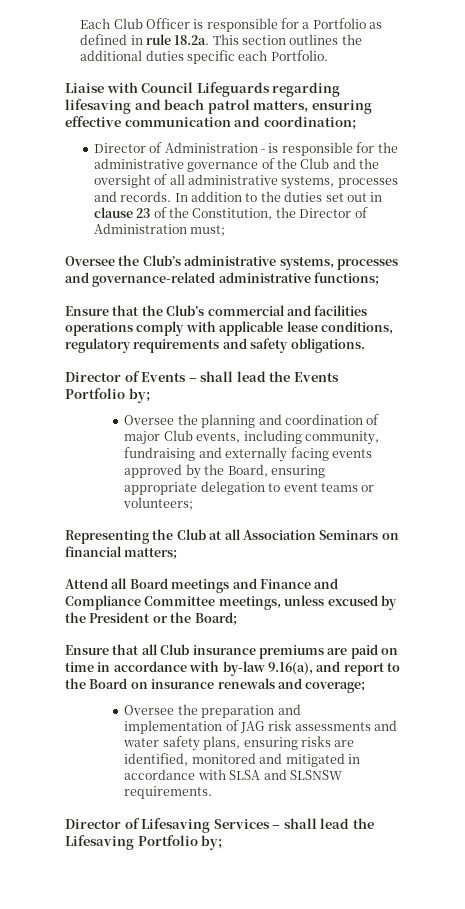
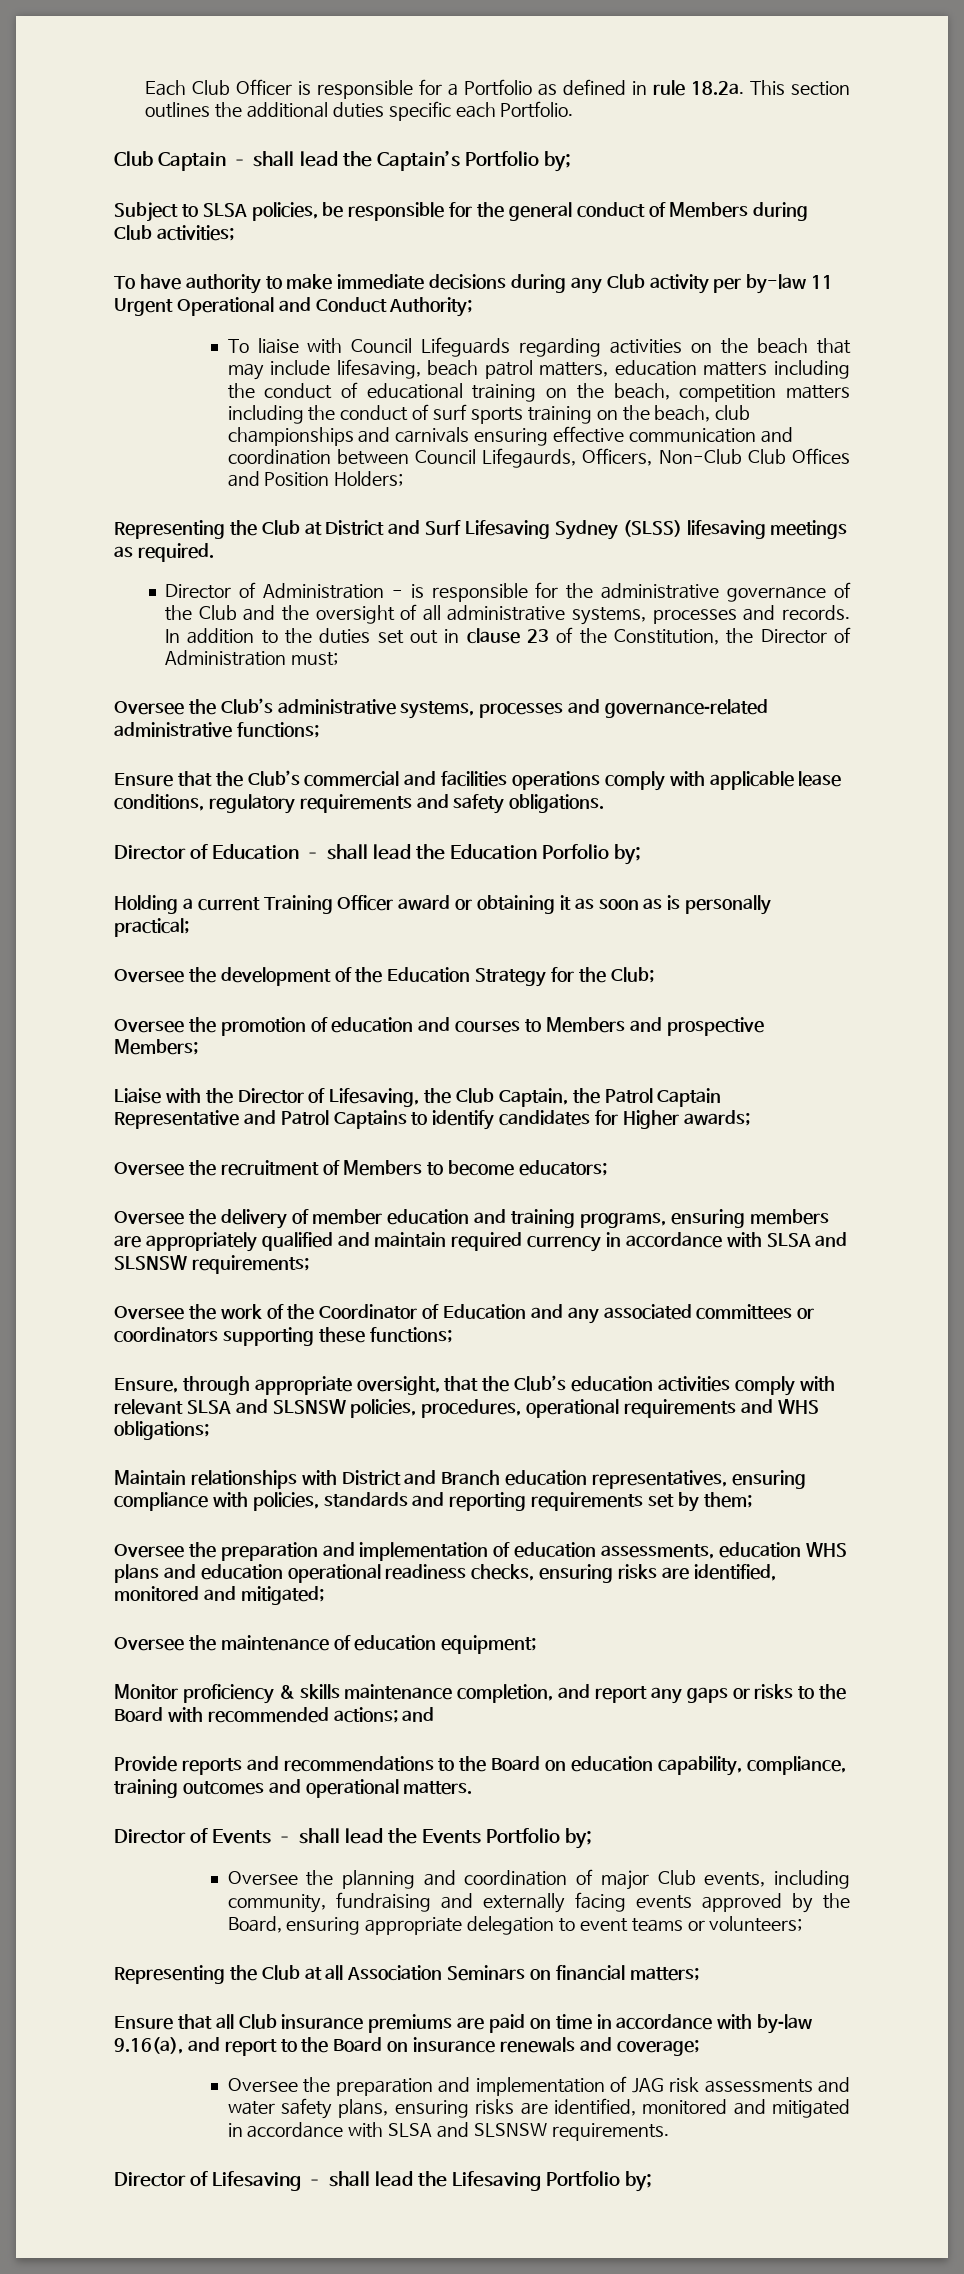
[65,82,341,97] [65,99,372,114] [65,116,356,130] Liaise with Council Lifeguards regarding lifesaving and beach patrol matters, ensuring effective communication and coordination; -> [114,150,572,172] [114,202,809,222] [114,225,234,241] [114,274,834,294] [114,297,473,317] [227,337,851,357] [227,359,851,380] [227,382,851,402] [227,404,751,424] [227,426,793,446] [227,448,851,468] [227,471,404,487] [114,520,848,540] [114,543,214,562] Club Captain – shall lead the Captain’s Portfolio by; // Subject to SLSA policies, be responsible for the general conduct of Members during Club activities; // To have authority to make immediate decisions during any Club activity per by-law 11 Urgent Operational and Conduct Authority; // To liaise with Council Lifeguards regarding activities on the beach that may include lifesaving, beach patrol matters, education matters including the conduct of educational training on the beach, competition matters including the conduct of surf sports training on the beach, club championships and carnivals ensuring effective communication and coordination between Council Lifegaurds, Officers, Non-Club Club Offices and Position Holders; // Representing the Club at District and Surf Lifesaving Sydney (SLSS) lifesaving meetings as required.
(365, 345) none -> [114,844,642,865] [114,895,772,915] [114,918,189,937] [114,967,654,987] [114,1017,764,1036] [114,1039,198,1055] [114,1088,722,1107] [114,1110,750,1130] [114,1160,608,1176] [114,1209,829,1229] [114,1232,848,1252] [114,1255,309,1274] [114,1304,815,1324] [114,1327,452,1346] [114,1375,835,1396] [114,1399,819,1418] [114,1421,209,1440] [114,1470,806,1489] [114,1492,752,1512] [114,1542,847,1561] [114,1564,776,1583] [114,1586,324,1605] [114,1635,537,1654] [114,1684,847,1704] [114,1707,435,1723] [114,1756,846,1776] [114,1779,473,1798] // Director of Education – shall lead the Education Porfolio by; // Holding a current Training Officer award or obtaining it as soon as is personally practical; // Oversee the development of the Education Strategy for the Club; // Oversee the promotion of education and courses to Members and prospective Members; // Liaise with the Director of Lifesaving, the Club Captain, the Patrol Captain Representative and Patrol Captains to identify candidates for Higher awards; // Oversee the recruitment of Members to become educators; // Oversee the delivery of member education and training programs, ensuring members are appropriately qualified and maintain required currency in accordance with SLSA and SLSNSW requirements; // Oversee the work of the Coordinator of Education and any associated committees or coordinators supporting these functions; // Ensure, through appropriate oversight, that the Club’s education activities comply with relevant SLSA and SLSNSW policies, procedures, operational requirements and WHS obligations; // Maintain relationships with District and Branch education representatives, ensuring compliance with policies, standards and reporting requirements set by them; // Oversee the preparation and implementation of education assessments, education WHS plans and education operational readiness checks, ensuring risks are identified, monitored and mitigated; // Oversee the maintenance of education equipment; // Monitor proficiency & skills maintenance completion, and report any gaps or risks to the Board with recommended actions; and // Provide reports and recommendations to the Board on education capability, compliance, training outcomes and operational matters.
[65,578,339,593] [65,595,397,610] [65,612,237,625] // Attend all Board meetings and Finance and Compliance Committee meetings, unless excused by the President or the Board; -> (699, 1974) none
[213,819,270,829] Services -> (302, 2181) none

